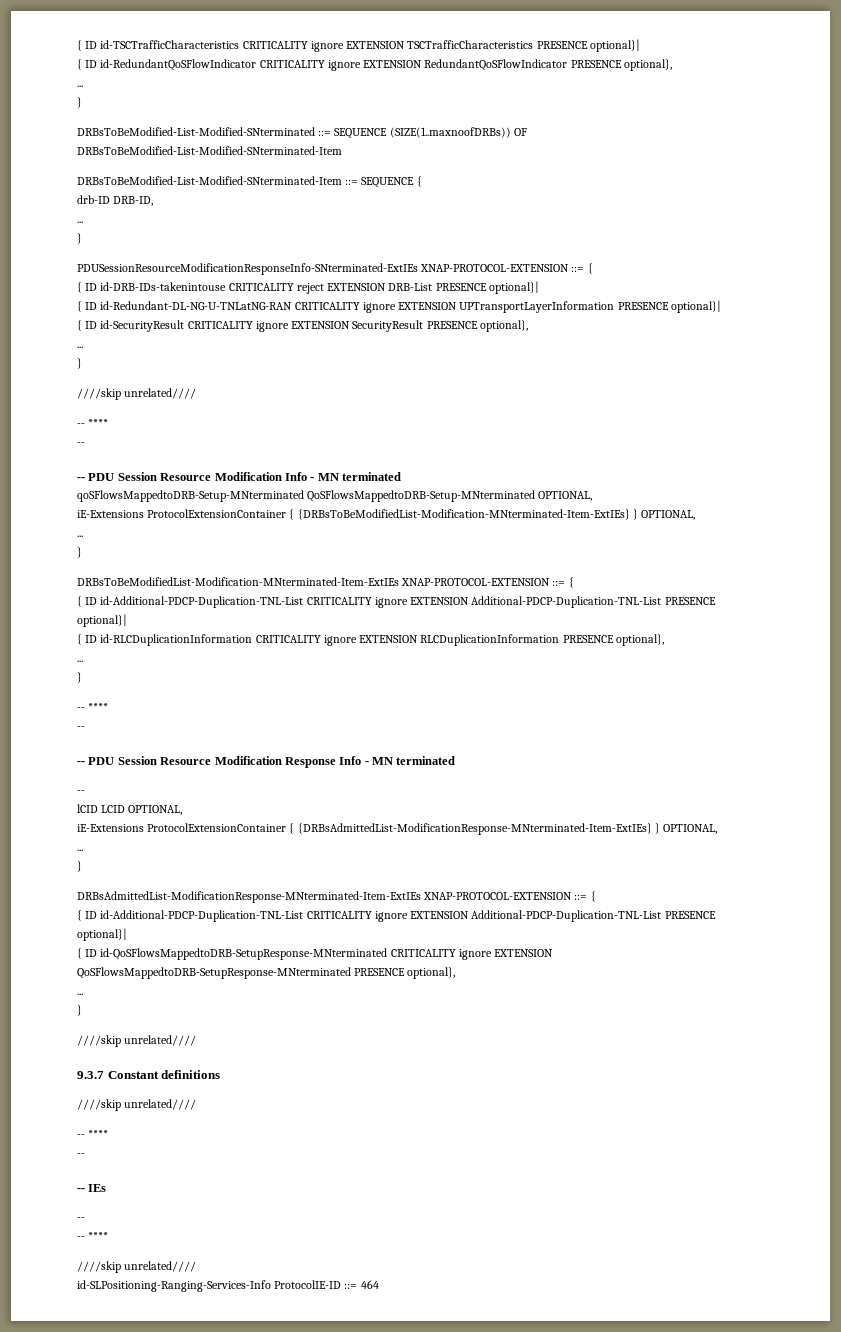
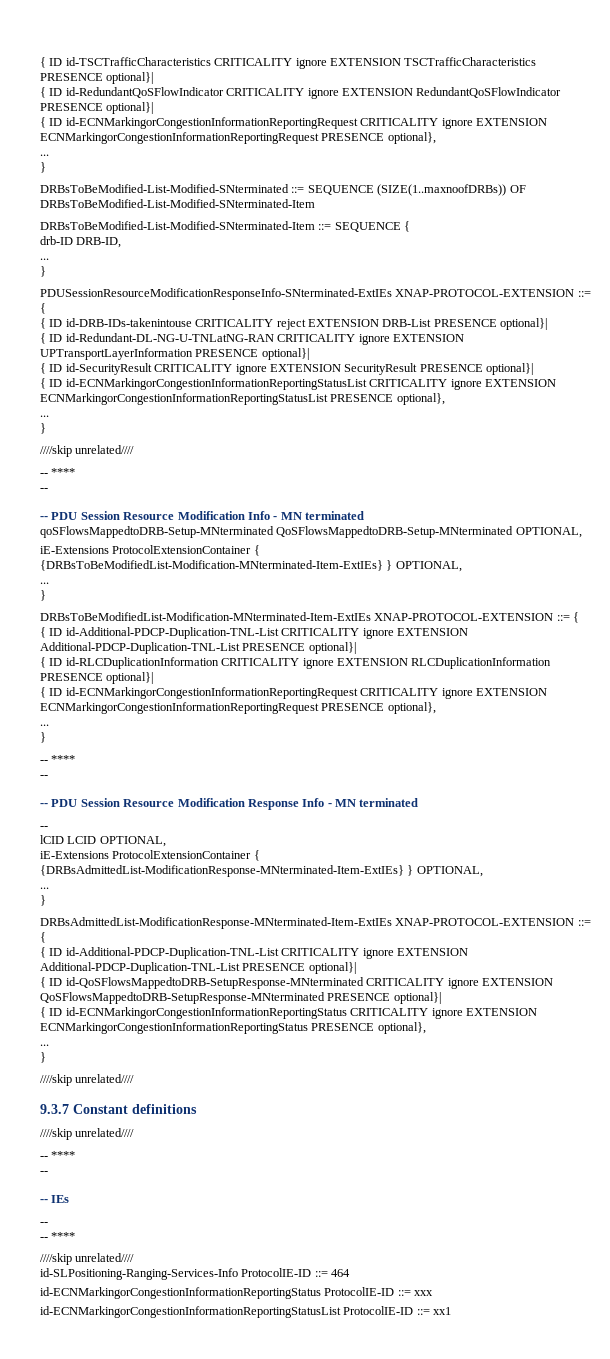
(622, 64) none -> [106,102,155,114] [40,117,547,129] [40,132,385,144] optional}| // { ID id-ECNMarkingorCongestionInformationReportingRequest CRITICALITY ignore EXTENSION ECNMarkingorCongestionInformationReportingRequest PRESENCE
(478, 325) none -> [486,363,534,375] [40,378,556,390] [40,393,394,405] optional}| // { ID id-ECNMarkingorCongestionInformationReportingStatusList CRITICALITY ignore EXTENSION ECNMarkingorCongestionInformationReportingStatusList PRESENCE
(614, 639) none -> [106,672,155,684] [40,687,547,699] [40,702,385,714] optional}| // { ID id-ECNMarkingorCongestionInformationReportingRequest CRITICALITY ignore EXTENSION ECNMarkingorCongestionInformationReportingRequest PRESENCE
(406, 972) none -> [393,992,442,1004] [40,1007,537,1019] [40,1022,375,1034] optional}| // { ID id-ECNMarkingorCongestionInformationReportingStatus CRITICALITY ignore EXTENSION ECNMarkingorCongestionInformationReportingStatus PRESENCE
(379, 1284) none -> [40,1287,434,1299] [40,1306,452,1318] // id-ECNMarkingorCongestionInformationReportingStatus ProtocolIE-ID ::= xxx // id-ECNMarkingorCongestionInformationReportingStatusList ProtocolIE-ID ::= xx1

